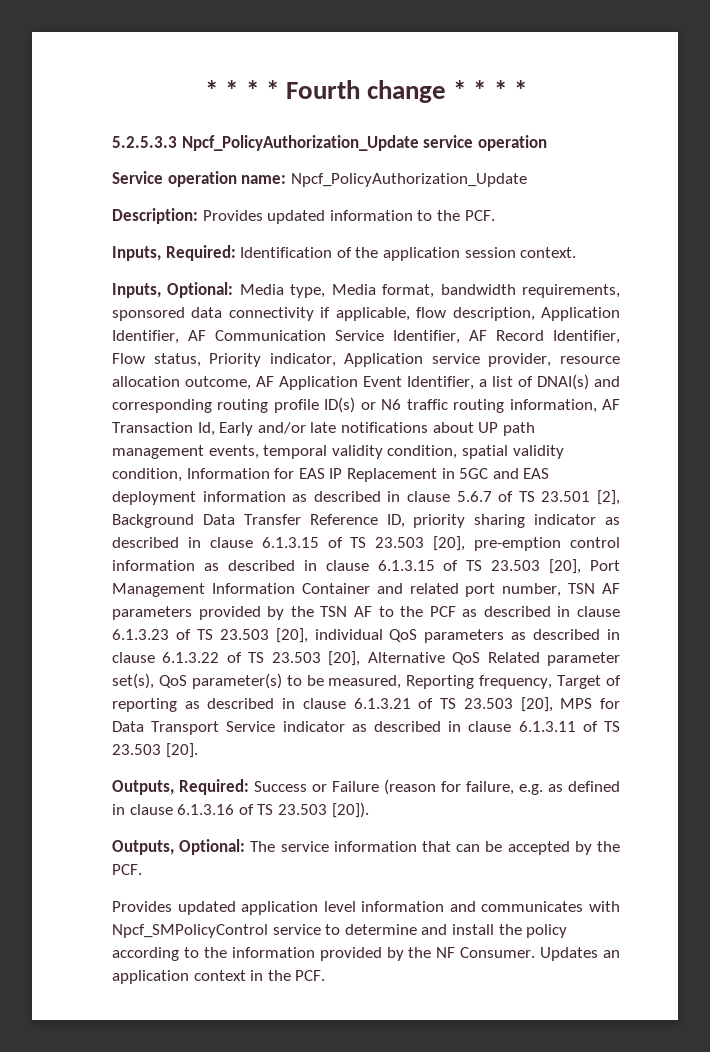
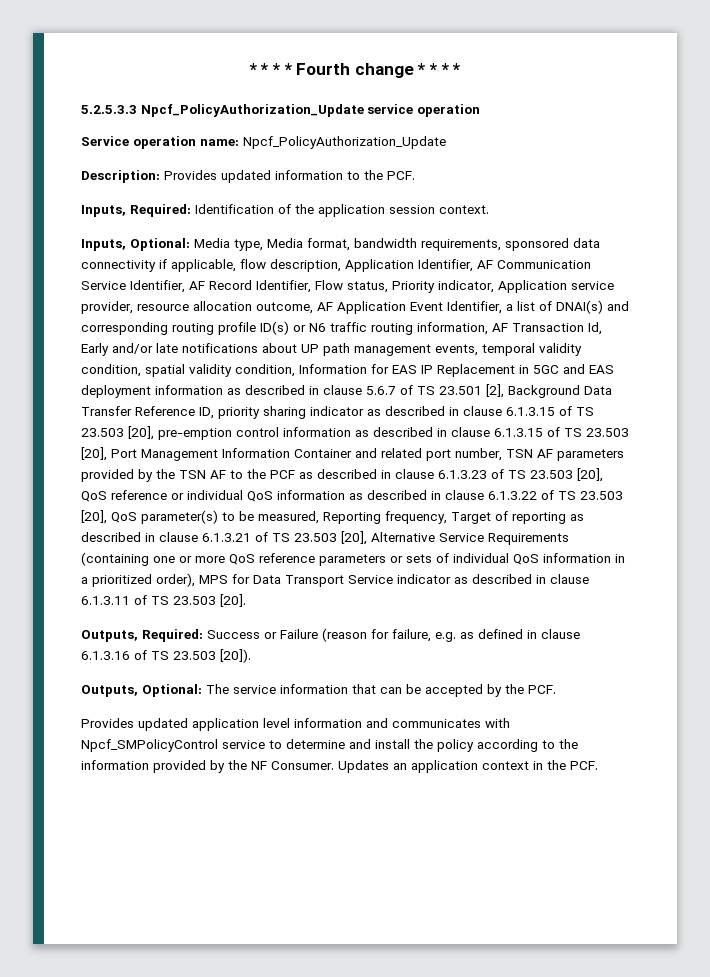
[314,629,505,643] individual QoS parameters -> [81,490,345,502] QoS reference or individual QoS information
[367,652,621,666] [112,673,154,689] Alternative QoS Related parameter set(s), -> (107, 517) none
(553, 704) none -> [371,532,569,545] [81,552,625,566] [81,573,195,587] Alternative Service Requirements (containing one or more QoS reference parameters or sets of individual QoS information in a prioritized order),

